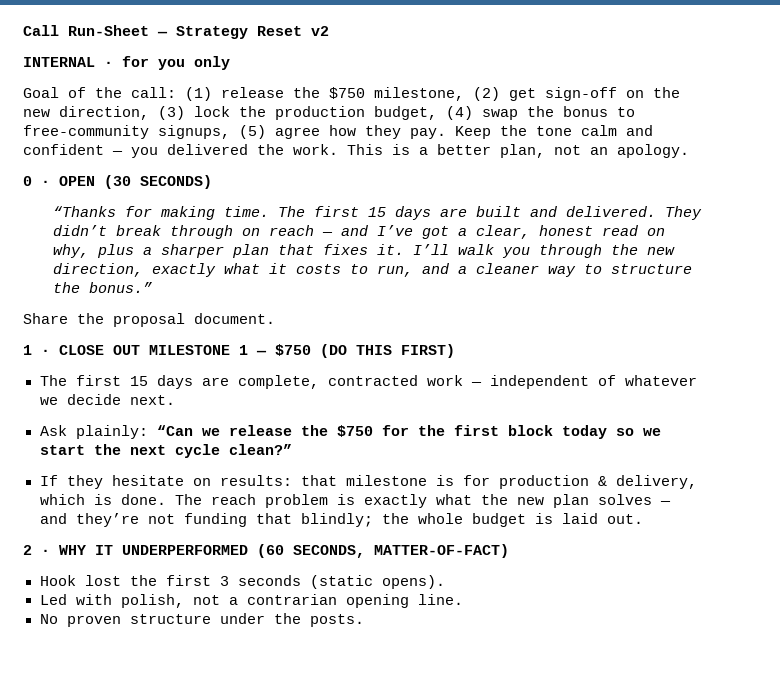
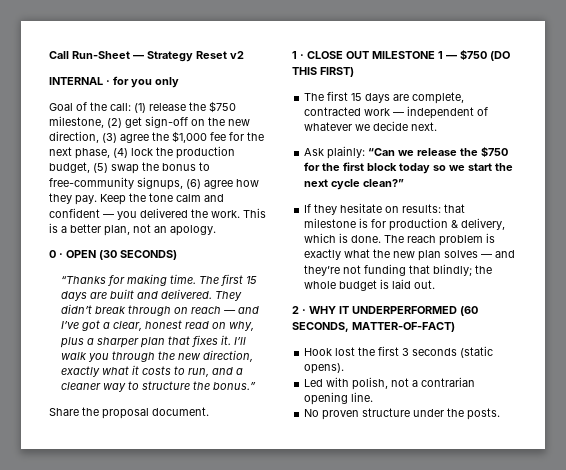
(185, 113) none -> [120,131,264,143] [49,147,128,159] agree the $1,000 fee for the next phase, (4)
[446,106,473,120] (4) -> [93,163,108,173] (5)
[239,125,266,139] (5) -> [186,179,201,189] (6)

